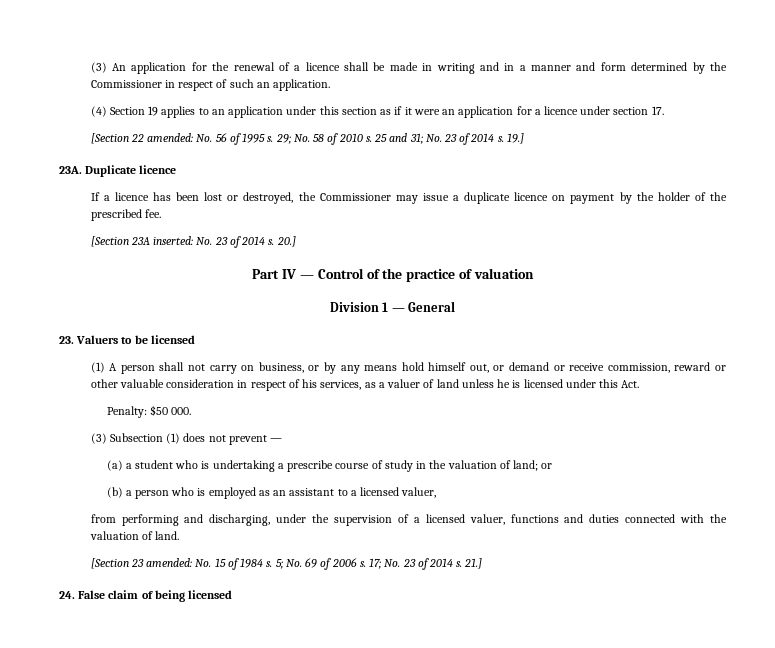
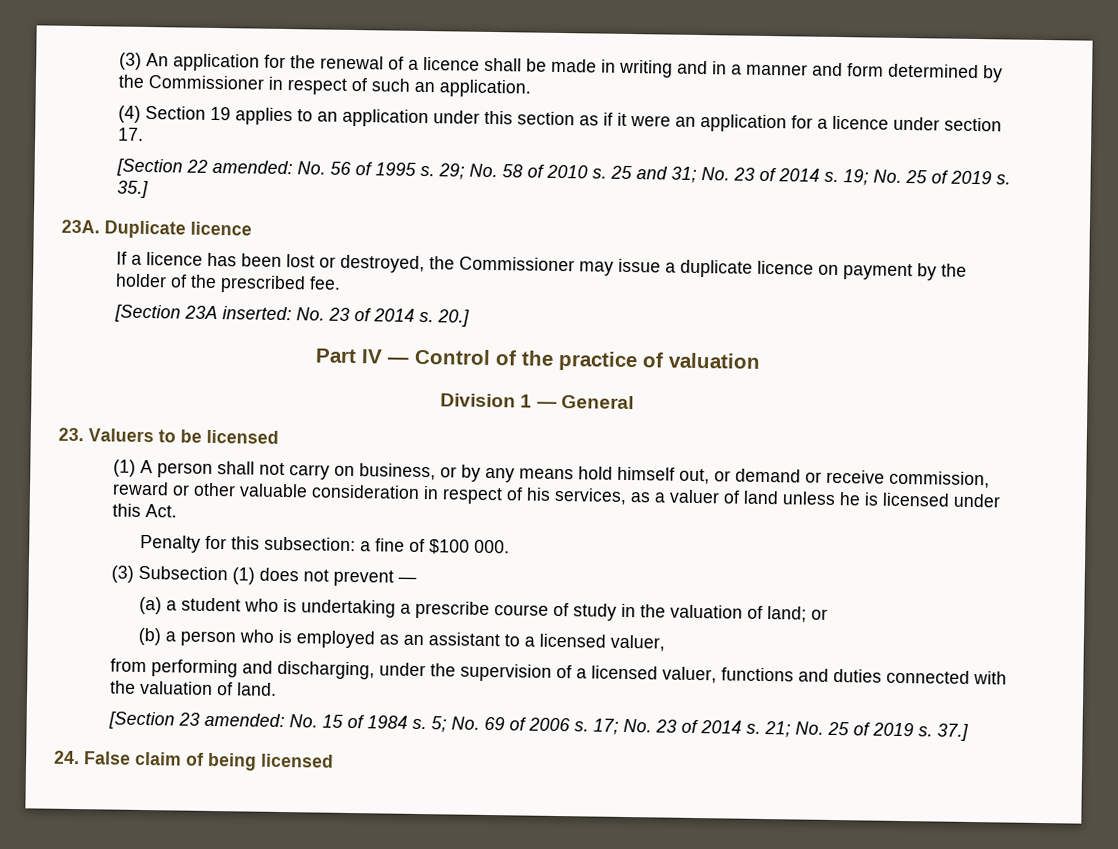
[506,133,524,144] 19.] -> [843,169,1012,186] [117,180,150,199] 19; No. 25 of 2019 s. 35.]
[106,405,168,418] Penalty: $50 -> [139,534,470,555] Penalty for this subsection: a fine of $100
[464,558,483,569] 21.] -> [764,721,970,741] 21; No. 25 of 2019 s. 37.]

